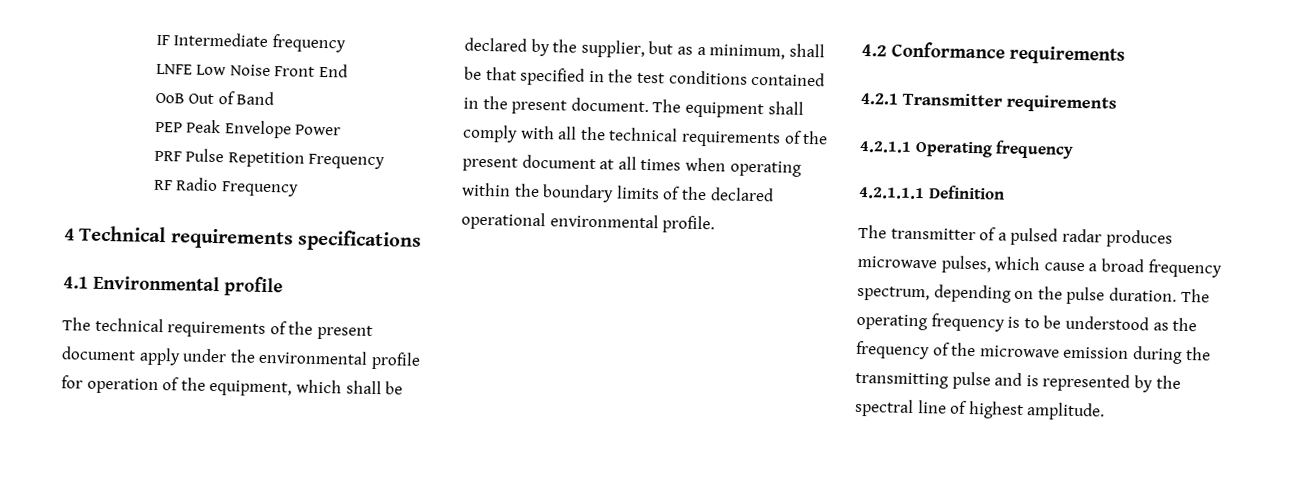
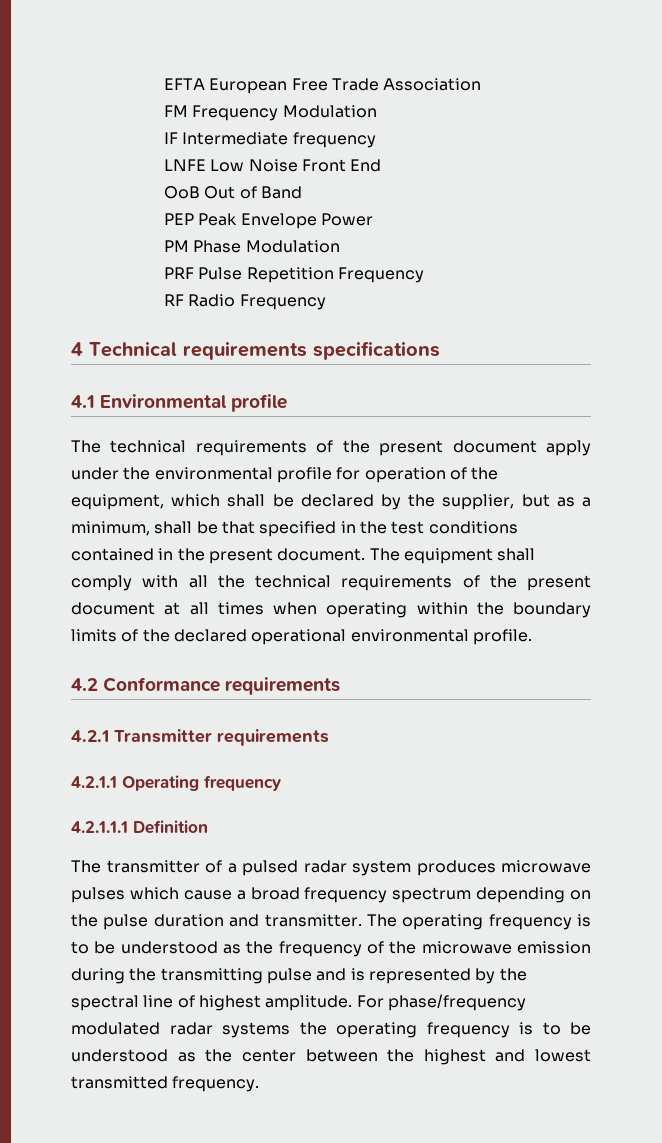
(155, 40) none -> [163,78,482,94] [163,105,377,121] EFTA European Free Trade Association // FM Frequency Modulation //
(342, 130) none -> [163,240,340,253] // PM Phase Modulation
(1102, 235) none -> [352,860,411,876] system
[940,255,991,274] pulses, -> [71,887,125,903] pulses
[857,285,930,302] spectrum, -> [392,887,472,903] spectrum
[1108,287,1177,302] duration. -> [153,914,362,927] duration and transmitter.
(1106, 411) none -> [356,994,526,1011] [71,1022,591,1038] [71,1049,591,1065] [71,1076,260,1092] For phase/frequency modulated radar systems the operating frequency is to be understood as the center between the highest and lowest transmitted frequency.

